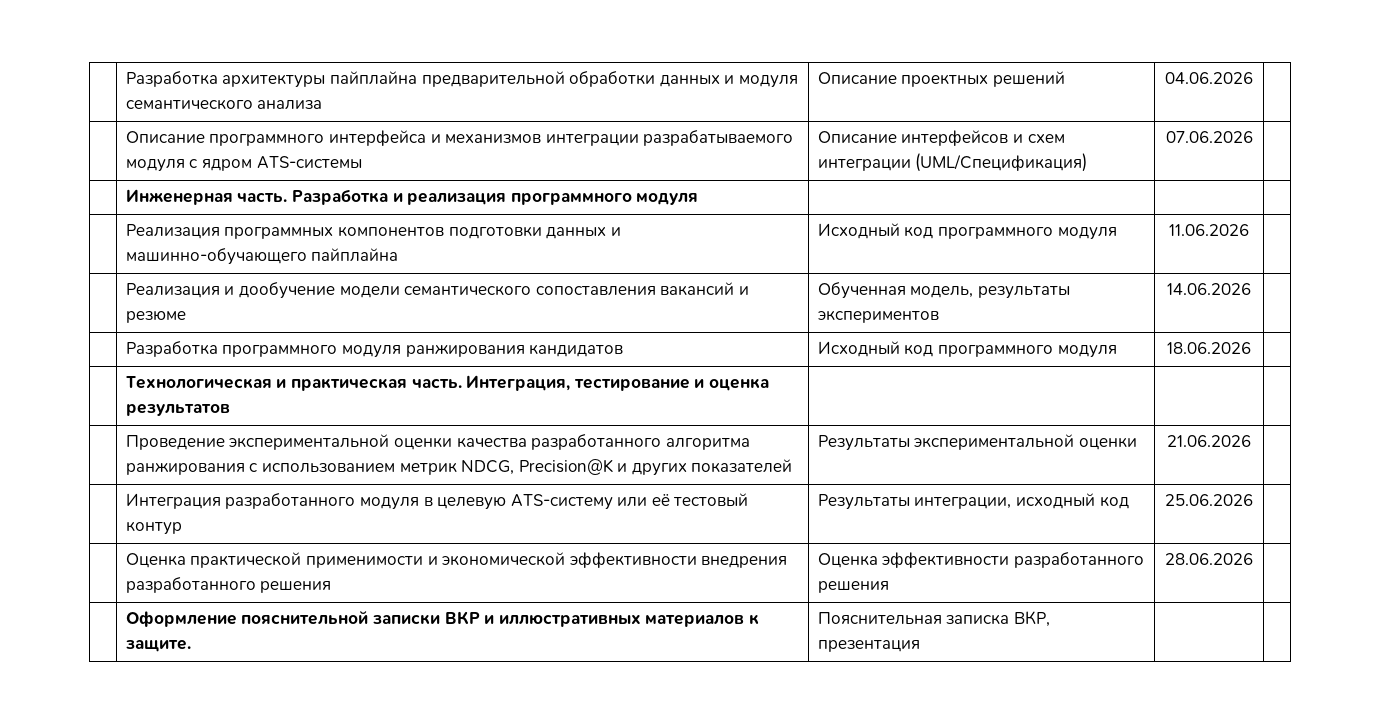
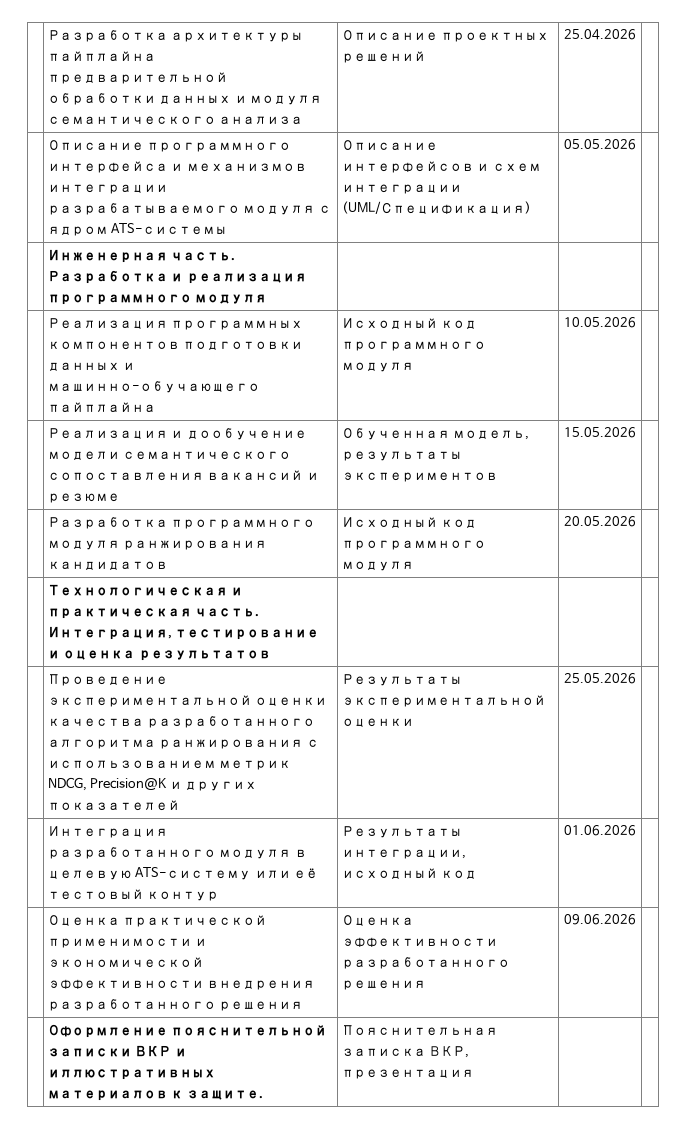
[1165,72,1253,84] 04.06.2026 -> [564,29,636,40] 25.04.2026
[1165,131,1253,143] 07.06.2026 -> [564,139,636,150] 05.05.2026
[1169,224,1249,236] 11.06.2026 -> [564,317,636,328] 10.05.2026
[1167,283,1251,295] 14.06.2026 -> [564,427,636,438] 15.05.2026
[1167,342,1251,354] 18.06.2026 -> [564,516,636,527] 20.05.2026
[1167,435,1251,447] 21.06.2026 -> [564,673,636,684] 25.05.2026
[1165,494,1253,506] 25.06.2026 -> [564,825,636,836] 01.06.2026
[1165,553,1253,565] 28.06.2026 -> [564,914,636,925] 09.06.2026

